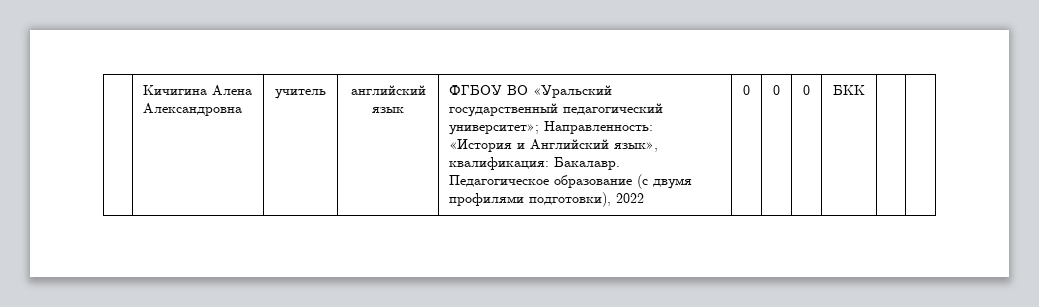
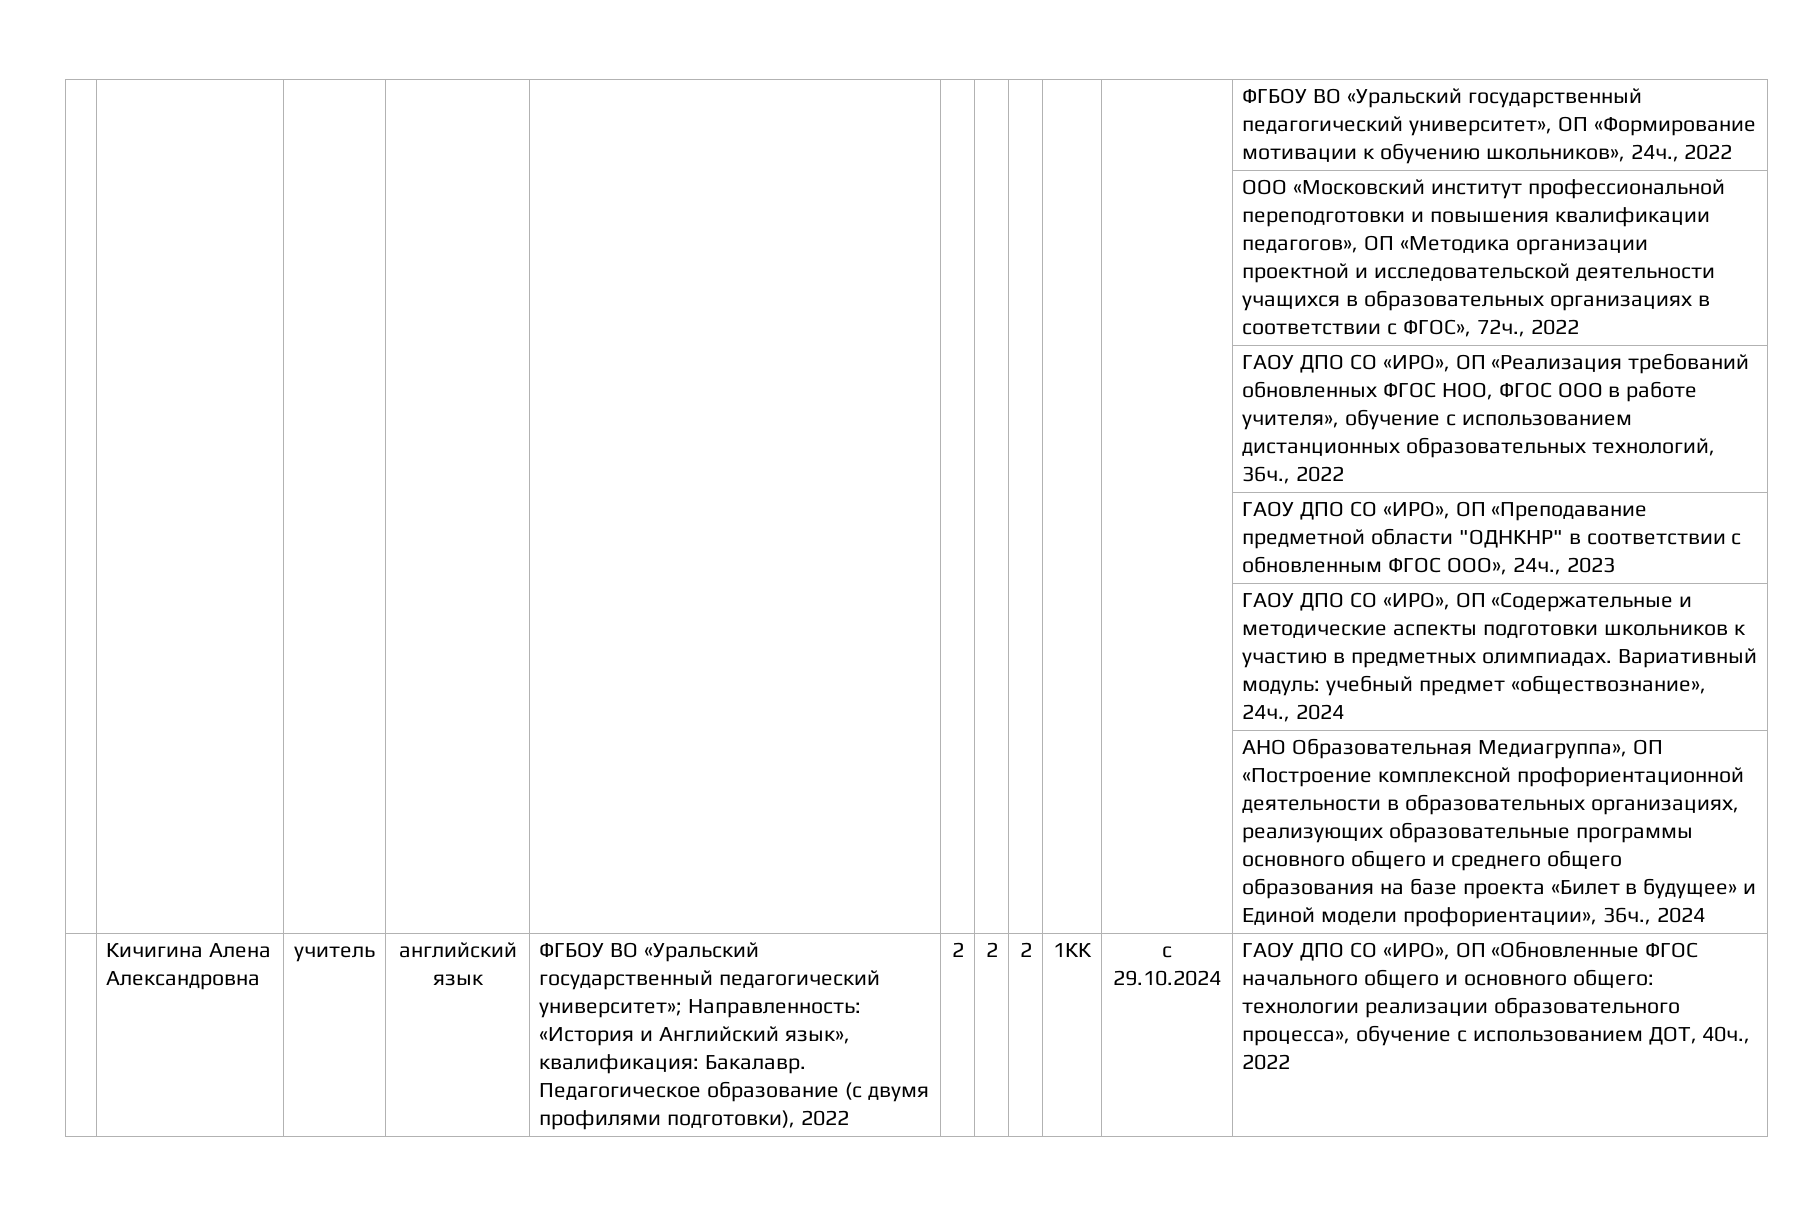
(143, 90) | -> [1242,88,1642,108] [1242,116,1756,136] [1242,143,1733,164] [1242,179,1725,199] [1242,207,1710,227] [1242,235,1648,255] [1242,263,1715,283] [1242,290,1710,311] [1242,319,1579,337] [1242,353,1750,374] [1242,381,1698,402] [1242,409,1632,430] [1242,437,1716,458] [1242,466,1345,484] [1242,501,1648,521] [1242,528,1742,549] [1242,556,1615,575] [1242,592,1693,612] [1242,624,1746,638] [1242,648,1757,668] [1242,675,1706,696] [1242,704,1345,722] [1242,738,1663,759] [1242,767,1745,787] [1242,794,1739,815] [1242,822,1694,843] [1242,850,1622,871] [1242,878,1757,899] [1242,907,1705,927] | | | | | | | | | | ФГБОУ ВО «Уральский государственный педагогический университет», ОП «Формирование мотивации к обучению школьников», 24ч., 2022 // | | | | | | | | | | ООО «Московский институт профессиональной переподготовки и повышения квалификации педагогов», ОП «Методика организации проектной и исследовательской деятельности учащихся в образовательных организациях в соответствии с ФГОС», 72ч., 2022 // | | | | | | | | | | ГАОУ ДПО СО «ИРО», ОП «Реализация требований обновленных ФГОС НОО, ФГОС ООО в работе учителя», обучение с использованием дистанционных образовательных технологий, 36ч., 2022 // | | | | | | | | | | ГАОУ ДПО СО «ИРО», ОП «Преподавание предметной области "ОДНКНР" в соответствии с обновленным ФГОС ООО», 24ч., 2023 // | | | | | | | | | | ГАОУ ДПО СО «ИРО», ОП «Содержательные и методические аспекты подготовки школьников к участию в предметных олимпиадах. Вариативный модуль: учебный предмет «обществознание», 24ч., 2024 // | | | | | | | | | | АНО Образовательная Медиагруппа», ОП «Построение комплексной профориентационной деятельности в образовательных организациях, реализующих образовательные программы основного общего и среднего общего образования на базе проекта «Билет в будущее» и Единой модели профориентации», 36ч., 2024 // |
[743,85,750,95] [773,85,780,95] [803,85,810,95] [833,85,865,95] 0 | 0 | 0 | БКК | | -> [951,942,964,957] [985,942,998,957] [1019,942,1032,957] [1053,943,1092,957] [1162,946,1172,958] [1113,970,1221,986] [1242,941,1699,961] [1242,969,1654,988] [1242,997,1681,1018] [1242,1025,1751,1046] [1242,1054,1291,1070] 2 | 2 | 2 | 1КК | с 29.10.2024 | ГАОУ ДПО СО «ИРО», ОП «Обновленные ФГОС начального общего и основного общего: технологии реализации образовательного процесса», обучение с использованием ДОТ, 40ч., 2022

